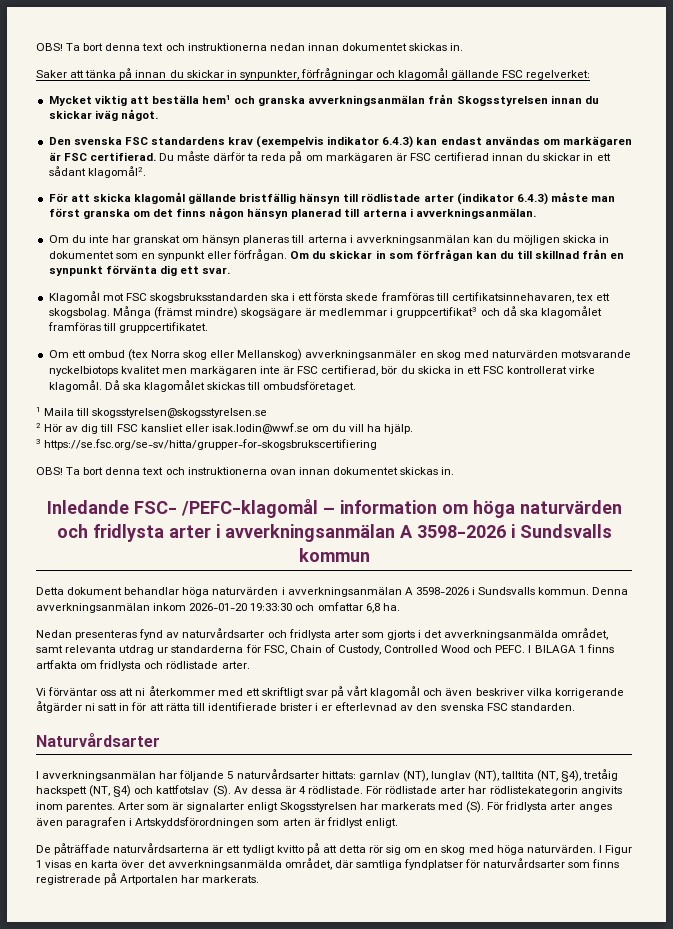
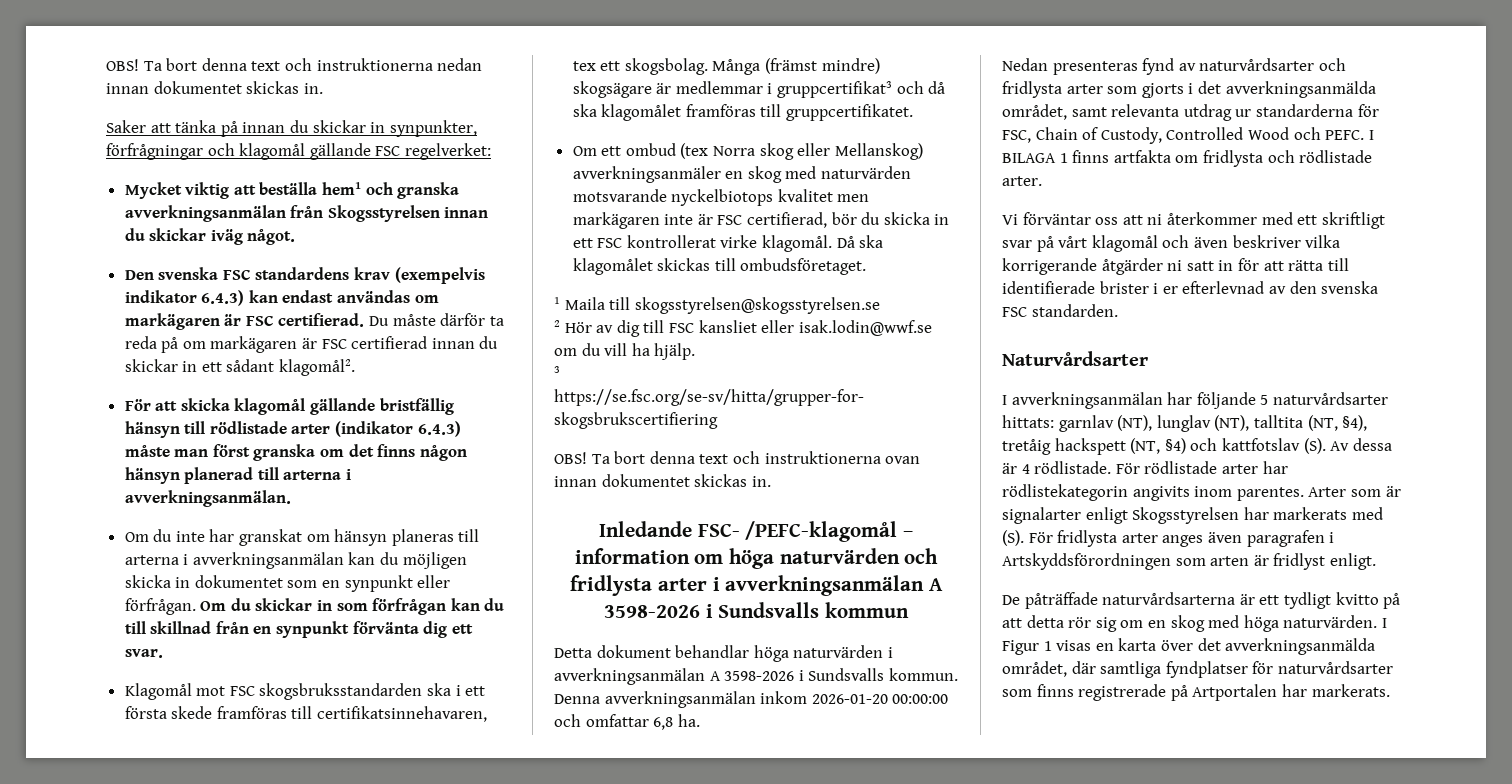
[250,603,293,611] 19:33:30 -> [892,694,949,704] 00:00:00

